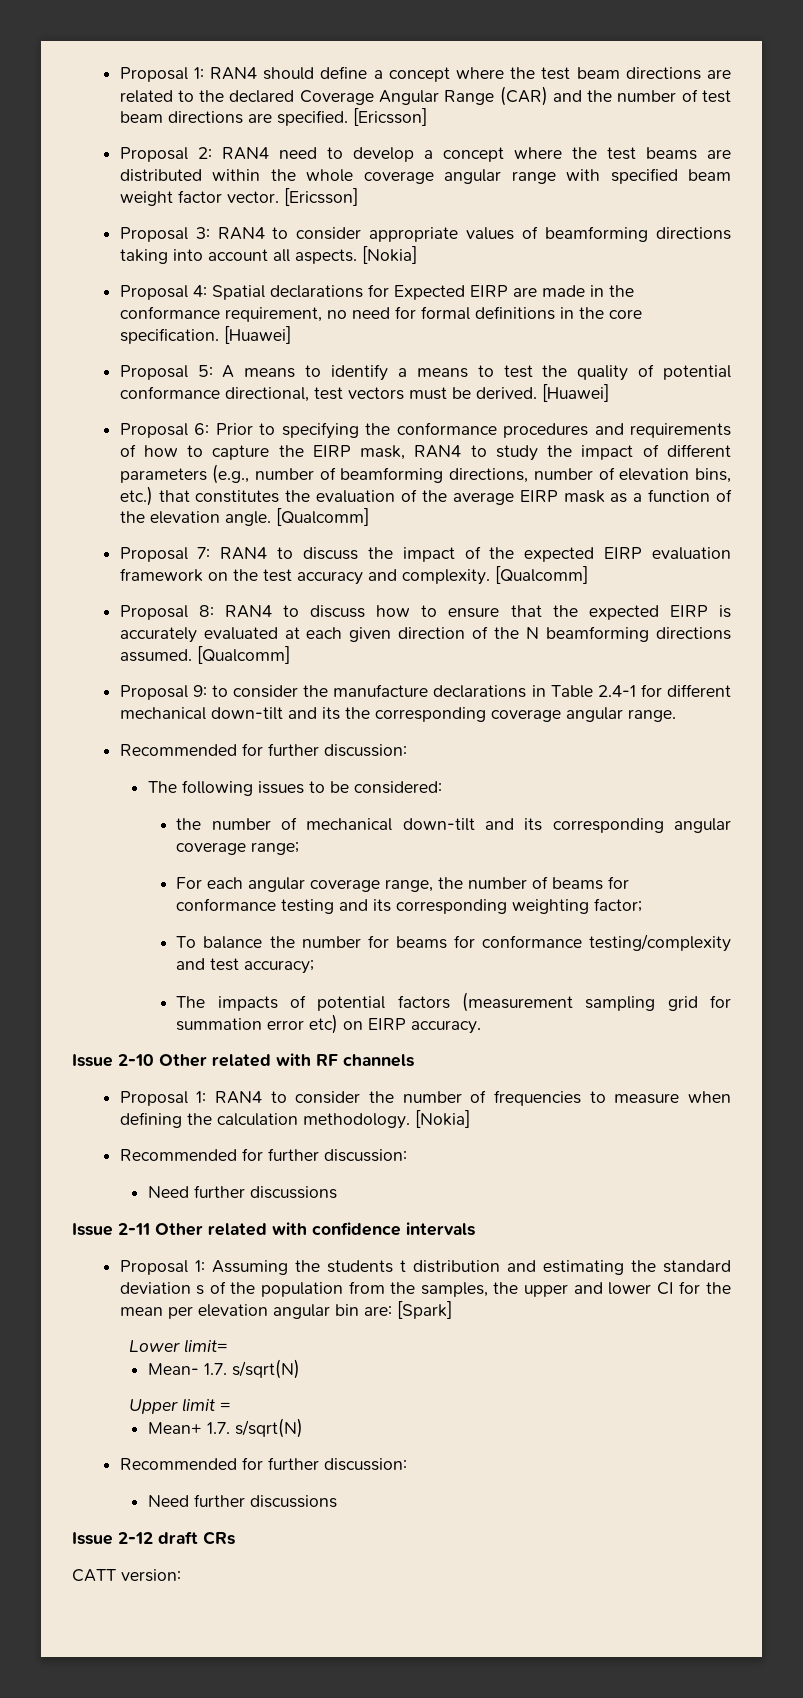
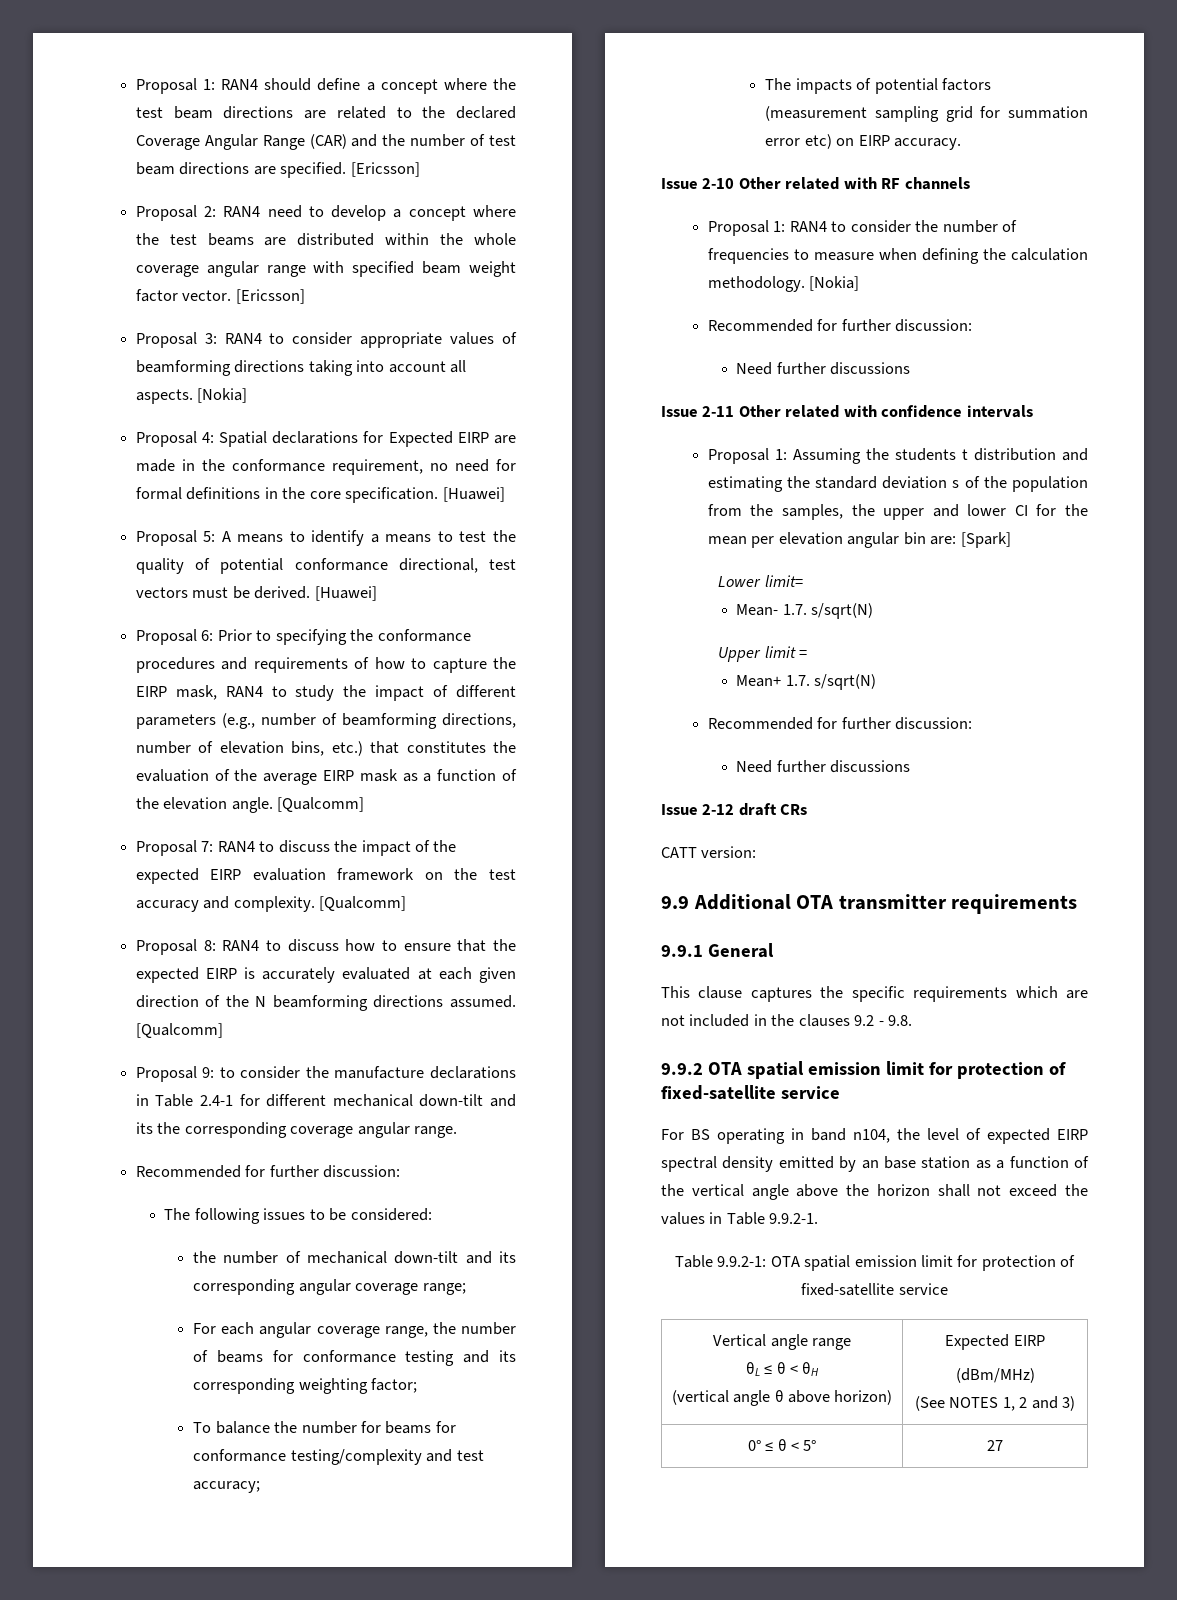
(181, 1575) none -> [661,894,1078,914] [661,943,774,958] [661,986,1088,1002] [661,1014,913,1027] [661,1061,1066,1079] [661,1085,840,1100] [661,1128,1088,1144] [661,1156,1089,1172] [661,1184,1088,1200] [661,1212,819,1225] [674,1255,1076,1271] [801,1283,948,1296] [713,1334,851,1350] [745,1362,820,1376] [671,1390,893,1406] [945,1334,1045,1350] [955,1368,1035,1383] [914,1396,1076,1411] [747,1439,817,1451] [987,1440,1003,1451] // 9.9 Additional OTA transmitter requirements // 9.9.1 General // This clause captures the specific requirements which are not included in the clauses 9.2 - 9.8. // 9.9.2 OTA spatial emission limit for protection of fixed-satellite service // For BS operating in band n104, the level of expected EIRP spectral density emitted by an base station as a function of the vertical angle above the horizon shall not exceed the values in Table 9.9.2-1. // Table 9.9.2-1: OTA spatial emission limit for protection of fixed-satellite service // Vertical angle range // θL ≤ θ < θH // (vertical angle θ above horizon) | Expected EIRP // (dBm/MHz) // (See NOTES 1, 2 and 3) // 0° ≤ θ < 5° | 27

